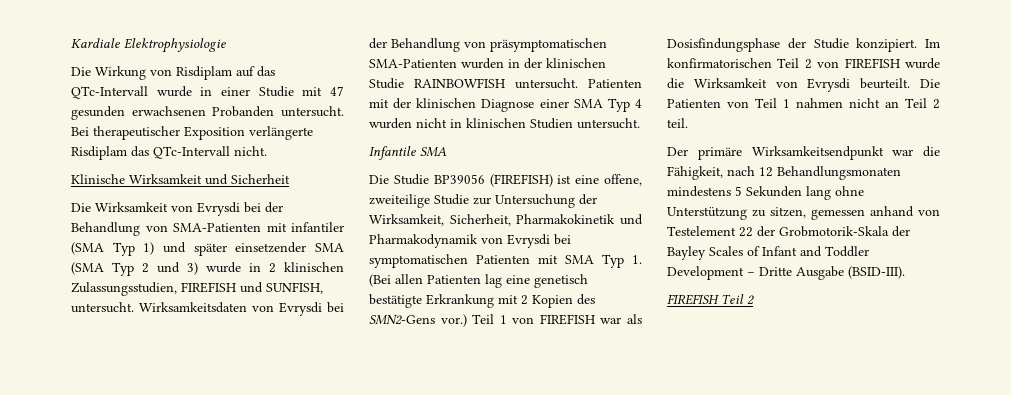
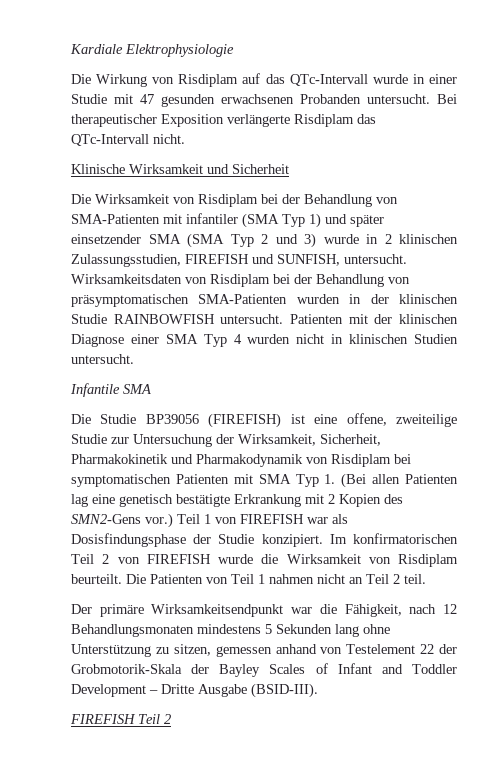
[197,202,240,216] Evrysdi -> [198,194,258,207] Risdiplam
[279,302,322,316] Evrysdi -> [210,274,270,287] Risdiplam
[507,234,550,248] Evrysdi -> [331,454,391,467] Risdiplam
[807,78,851,92] Evrysdi -> [398,554,458,567] Risdiplam

